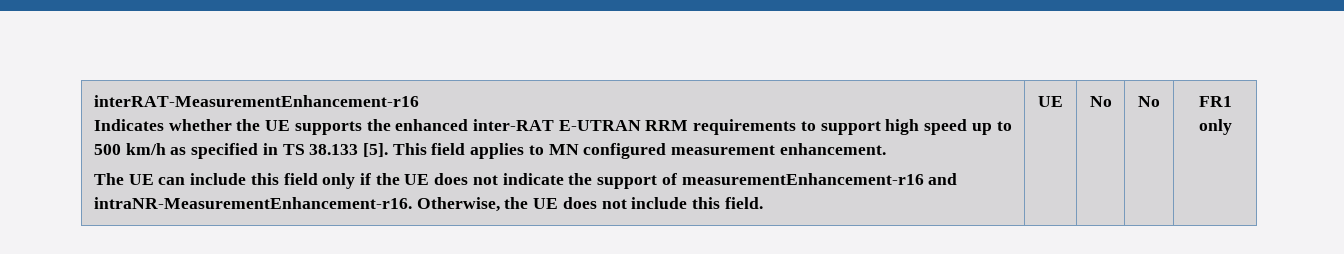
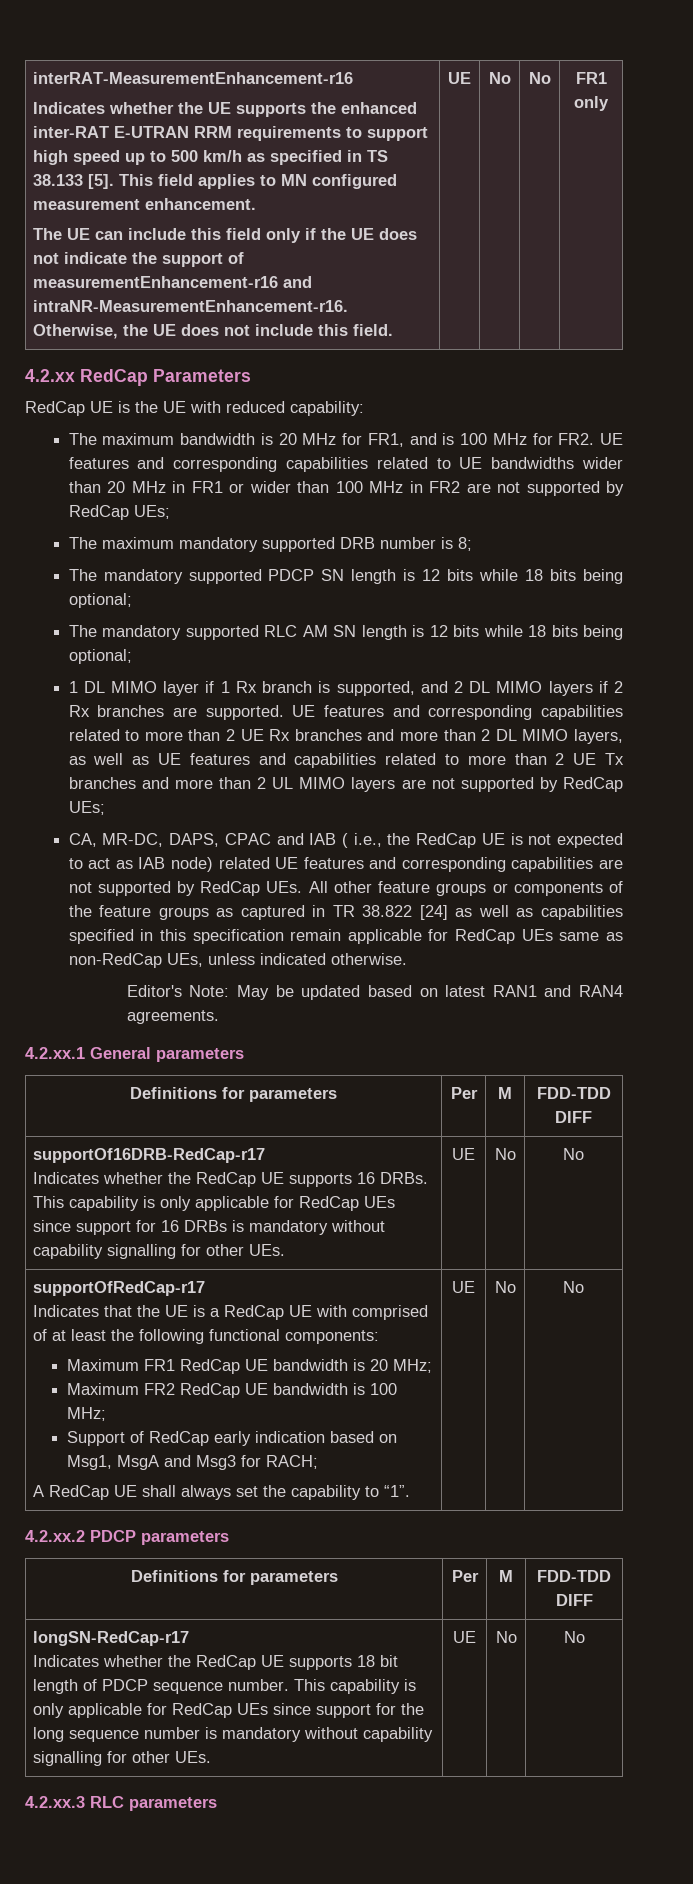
(1232, 127) none -> [25,369,251,386] [25,401,364,416] [68,433,623,447] [68,457,624,472] [68,481,625,496] [68,505,170,520] [68,537,472,552] [68,569,623,584] [68,593,132,608] [68,625,623,640] [68,649,132,664] [68,681,624,696] [68,705,624,720] [68,729,623,744] [68,753,624,768] [68,777,623,792] [68,801,105,815] [68,833,623,848] [68,857,623,872] [68,881,623,896] [68,905,624,920] [68,929,623,944] [68,953,407,968] [126,985,623,1000] [126,1010,219,1024] [25,1047,244,1062] [130,1087,337,1102] [450,1087,478,1099] [498,1087,512,1099] [536,1087,611,1099] [555,1111,592,1123] [33,1148,266,1163] [33,1172,429,1187] [33,1196,396,1211] [33,1220,386,1235] [33,1244,286,1259] [452,1148,475,1160] [494,1148,516,1160] [563,1148,584,1160] [33,1281,206,1296] [33,1305,429,1320] [33,1329,380,1344] [66,1359,432,1374] [66,1383,397,1398] [66,1407,106,1421] [66,1431,397,1446] [66,1455,318,1470] [33,1485,411,1500] [452,1281,475,1293] [494,1281,516,1293] [563,1281,584,1293] [25,1530,229,1545] [130,1570,338,1585] [451,1570,479,1582] [499,1570,513,1582] [537,1570,611,1582] [555,1594,593,1606] [33,1631,190,1646] [33,1655,399,1670] [33,1679,417,1694] [33,1703,425,1718] [33,1727,434,1742] [33,1751,212,1766] [453,1631,476,1643] [495,1631,517,1643] [563,1631,585,1643] [25,1796,217,1811] // 4.2.xx RedCap Parameters // RedCap UE is the UE with reduced capability: // The maximum bandwidth is 20 MHz for FR1, and is 100 MHz for FR2. UE features and corresponding capabilities related to UE bandwidths wider than 20 MHz in FR1 or wider than 100 MHz in FR2 are not supported by RedCap UEs; // The maximum mandatory supported DRB number is 8; // The mandatory supported PDCP SN length is 12 bits while 18 bits being optional; // The mandatory supported RLC AM SN length is 12 bits while 18 bits being optional; // 1 DL MIMO layer if 1 Rx branch is supported, and 2 DL MIMO layers if 2 Rx branches are supported. UE features and corresponding capabilities related to more than 2 UE Rx branches and more than 2 DL MIMO layers, as well as UE features and capabilities related to more than 2 UE Tx branches and more than 2 UL MIMO layers are not supported by RedCap UEs; // CA, MR-DC, DAPS, CPAC and IAB ( i.e., the RedCap UE is not expected to act as IAB node) related UE features and corresponding capabilities are not supported by RedCap UEs. All other feature groups or components of the feature groups as captured in TR 38.822 [24] as well as capabilities specified in this specification remain applicable for RedCap UEs same as non-RedCap UEs, unless indicated otherwise. // Editor's Note: May be updated based on latest RAN1 and RAN4 agreements. // 4.2.xx.1 General parameters // Definitions for parameters | Per | M | FDD-TDD DIFF // supportOf16DRB-RedCap-r17 // Indicates whether the RedCap UE supports 16 DRBs. This capability is only applicable for RedCap UEs since support for 16 DRBs is mandatory without capability signalling for other UEs. | UE | No | No // supportOfRedCap-r17 // Indicates that the UE is a RedCap UE with comprised of at least the following functional components: // Maximum FR1 RedCap UE bandwidth is 20 MHz; // Maximum FR2 RedCap UE bandwidth is 100 MHz; // Support of RedCap early indication based on Msg1, MsgA and Msg3 for RACH; // A RedCap UE shall always set the capability to “1”. | UE | No | No // 4.2.xx.2 PDCP parameters // Definitions for parameters | Per | M | FDD-TDD DIFF // longSN-RedCap-r17 // Indicates whether the RedCap UE supports 18 bit length of PDCP sequence number. This capability is only applicable for RedCap UEs since support for the long sequence number is mandatory without capability signalling for other UEs. | UE | No | No // 4.2.xx.3 RLC parameters

